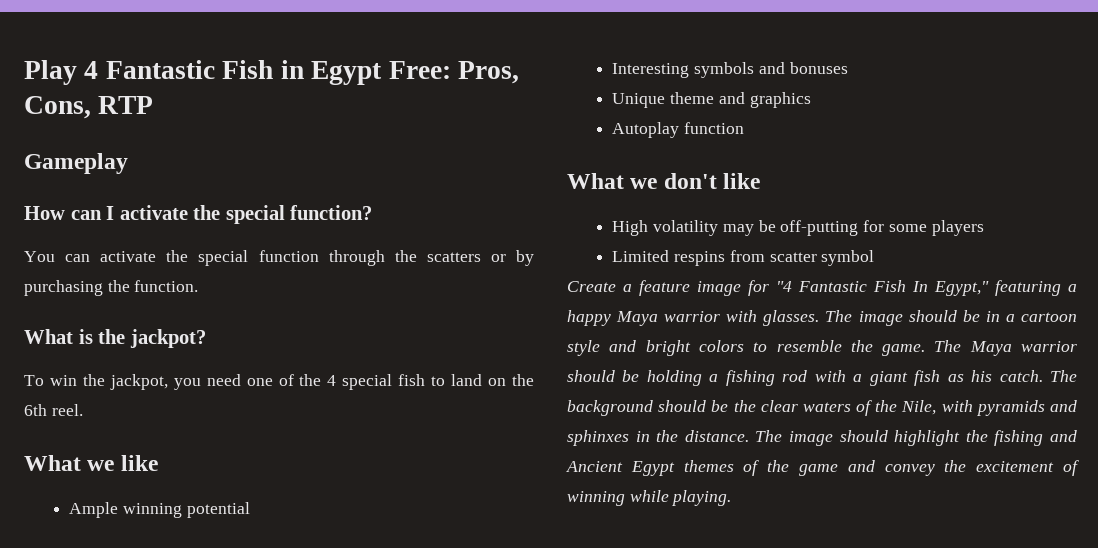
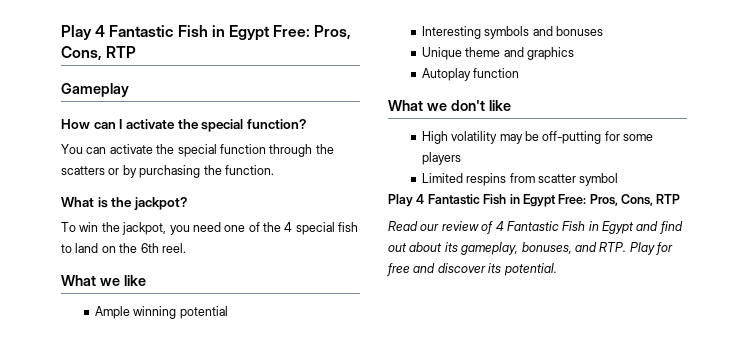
[567,280,1077,296] [567,310,1077,326] [567,340,1077,356] [567,370,1077,386] [567,400,1077,416] [567,430,1077,446] [566,460,1079,476] [567,490,732,506] Create a feature image for "4 Fantastic Fish In Egypt," featuring a happy Maya warrior with glasses. The image should be in a cartoon style and bright colors to resemble the game. The Maya warrior should be holding a fishing rod with a giant fish as his catch. The background should be the clear waters of the Nile, with pyramids and sphinxes in the distance. The image should highlight the fishing and Ancient Egypt themes of the game and convey the excitement of winning while playing. -> [388,194,681,207] [388,221,683,234] [388,242,673,255] [387,263,557,276] Play 4 Fantastic Fish in Egypt Free: Pros, Cons, RTP // Read our review of 4 Fantastic Fish in Egypt and find out about its gameplay, bonuses, and RTP. Play for free and discover its potential.

